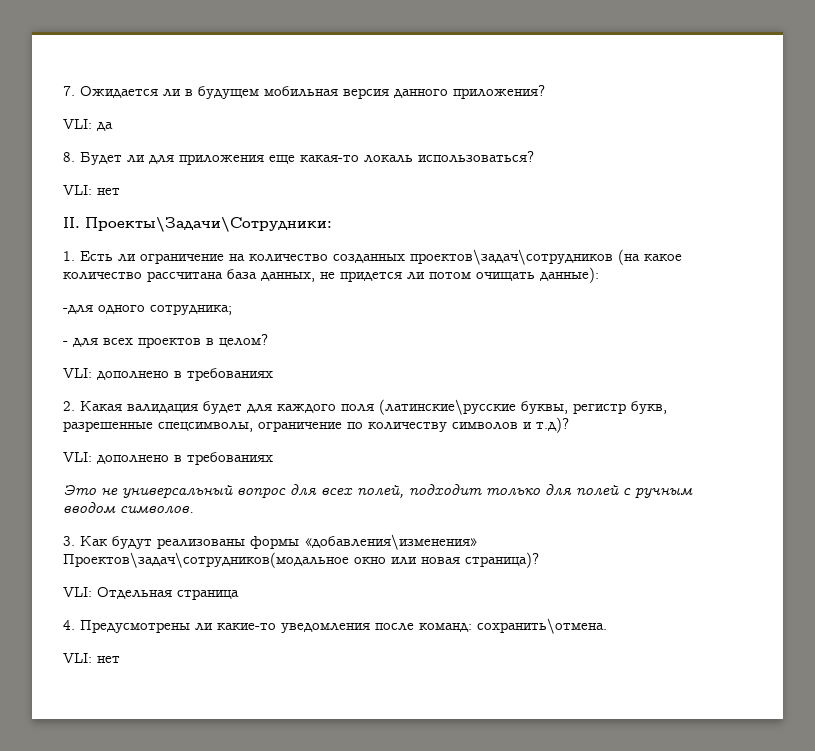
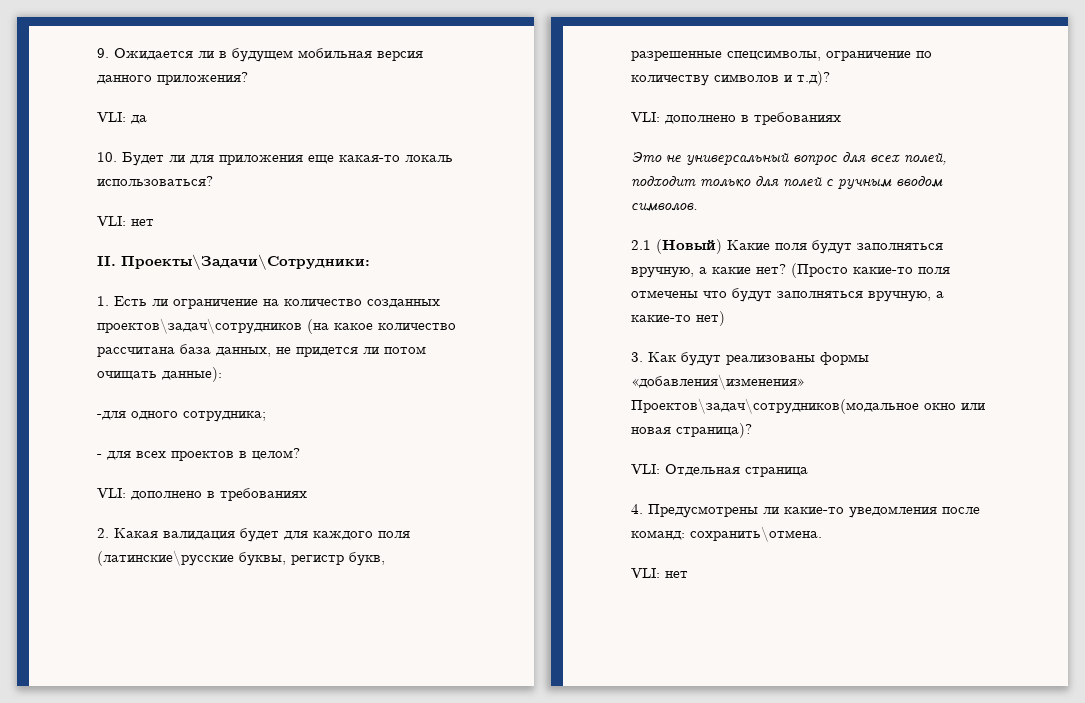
[63,86,75,96] 7. -> [97,48,109,58] 9.
[63,152,75,162] 8. -> [97,152,117,162] 10.
(194, 509) none -> [631,239,943,254] [631,263,950,278] [631,288,944,302] [631,311,725,326] // 2.1 (Новый) Какие поля будут заполняться вручную, а какие нет? (Просто какие-то поля отмечены что будут заполняться вручную, а какие-то нет)

